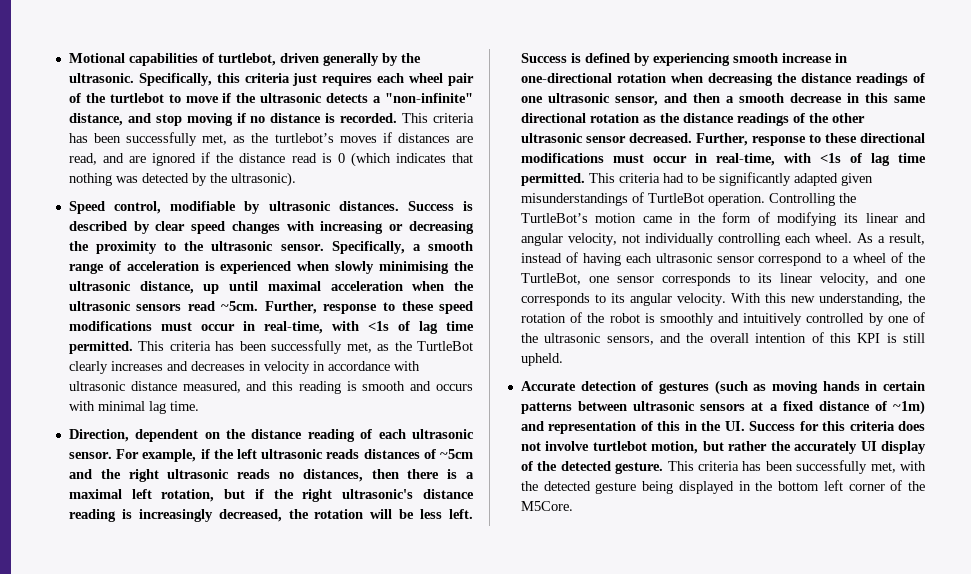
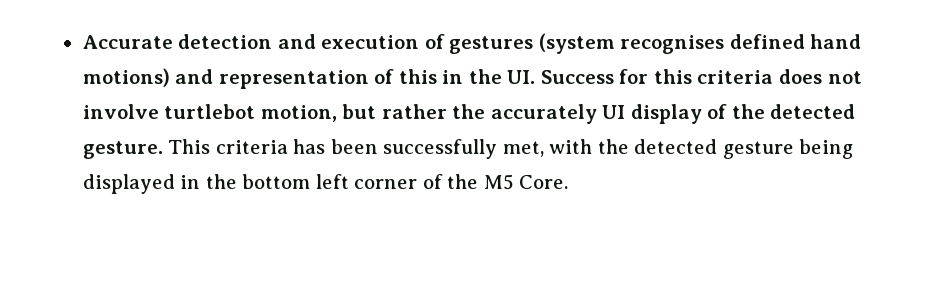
[68,53,421,66] [68,73,475,86] [68,93,473,103] [68,113,474,126] [68,132,474,146] [68,152,473,167] [68,172,296,187] [68,201,473,214] [68,221,475,234] [68,241,474,254] [68,261,475,274] [68,281,475,294] [68,301,474,314] [68,321,474,334] [68,340,473,354] [68,361,420,374] [68,381,474,394] [68,401,199,414] [68,429,475,442] [68,449,473,462] [68,469,475,482] [68,489,474,502] [68,509,473,522] [520,53,847,66] [520,73,925,86] [520,93,926,106] [520,113,865,126] [520,133,925,146] [520,153,926,166] [520,172,873,186] [520,192,856,206] [520,212,926,226] [520,233,925,246] [520,252,926,266] [520,273,925,286] [520,293,925,306] [520,312,925,326] [520,332,925,345] [520,353,563,366] [520,380,925,395] [520,400,925,415] Motional capabilities of turtlebot, driven generally by the ultrasonic. Specifically, this criteria just requires each wheel pair of the turtlebot to move if the ultrasonic detects a "non-infinite" distance, and stop moving if no distance is recorded. This criteria has been successfully met, as the turtlebot’s moves if distances are read, and are ignored if the distance read is 0 (which indicates that nothing was detected by the ultrasonic). // Speed control, modifiable by ultrasonic distances. Success is described by clear speed changes with increasing or decreasing the proximity to the ultrasonic sensor. Specifically, a smooth range of acceleration is experienced when slowly minimising the ultrasonic distance, up until maximal acceleration when the ultrasonic sensors read ~5cm. Further, response to these speed modifications must occur in real-time, with <1s of lag time permitted. This criteria has been successfully met, as the TurtleBot clearly increases and decreases in velocity in accordance with ultrasonic distance measured, and this reading is smooth and occurs with minimal lag time. // Direction, dependent on the distance reading of each ultrasonic sensor. For example, if the left ultrasonic reads distances of ~5cm and the right ultrasonic reads no distances, then there is a maximal left rotation, but if the right ultrasonic's distance reading is increasingly decreased, the rotation will be less left. Success is defined by experiencing smooth increase in one-directional rotation when decreasing the distance readings of one ultrasonic sensor, and then a smooth decrease in this same directional rotation as the distance readings of the other ultrasonic sensor decreased. Further, response to these directional modifications must occur in real-time, with <1s of lag time permitted. This criteria had to be significantly adapted given misunderstandings of TurtleBot operation. Controlling the TurtleBot’s motion came in the form of modifying its linear and angular velocity, not individually controlling each wheel. As a result, instead of having each ultrasonic sensor correspond to a wheel of the TurtleBot, one sensor corresponds to its linear velocity, and one corresponds to its angular velocity. With this new understanding, the rotation of the robot is smoothly and intuitively controlled by one of the ultrasonic sensors, and the overall intention of this KPI is still upheld. // Accurate detection of gestures (such as moving hands in certain patterns between ultrasonic sensors at a fixed distance of ~1m) -> [82,33,862,54] [82,68,170,87] Accurate detection and execution of gestures (system recognises defined hand motions)
[520,501,573,511] M5Core. -> [483,174,569,190] M5 Core.

